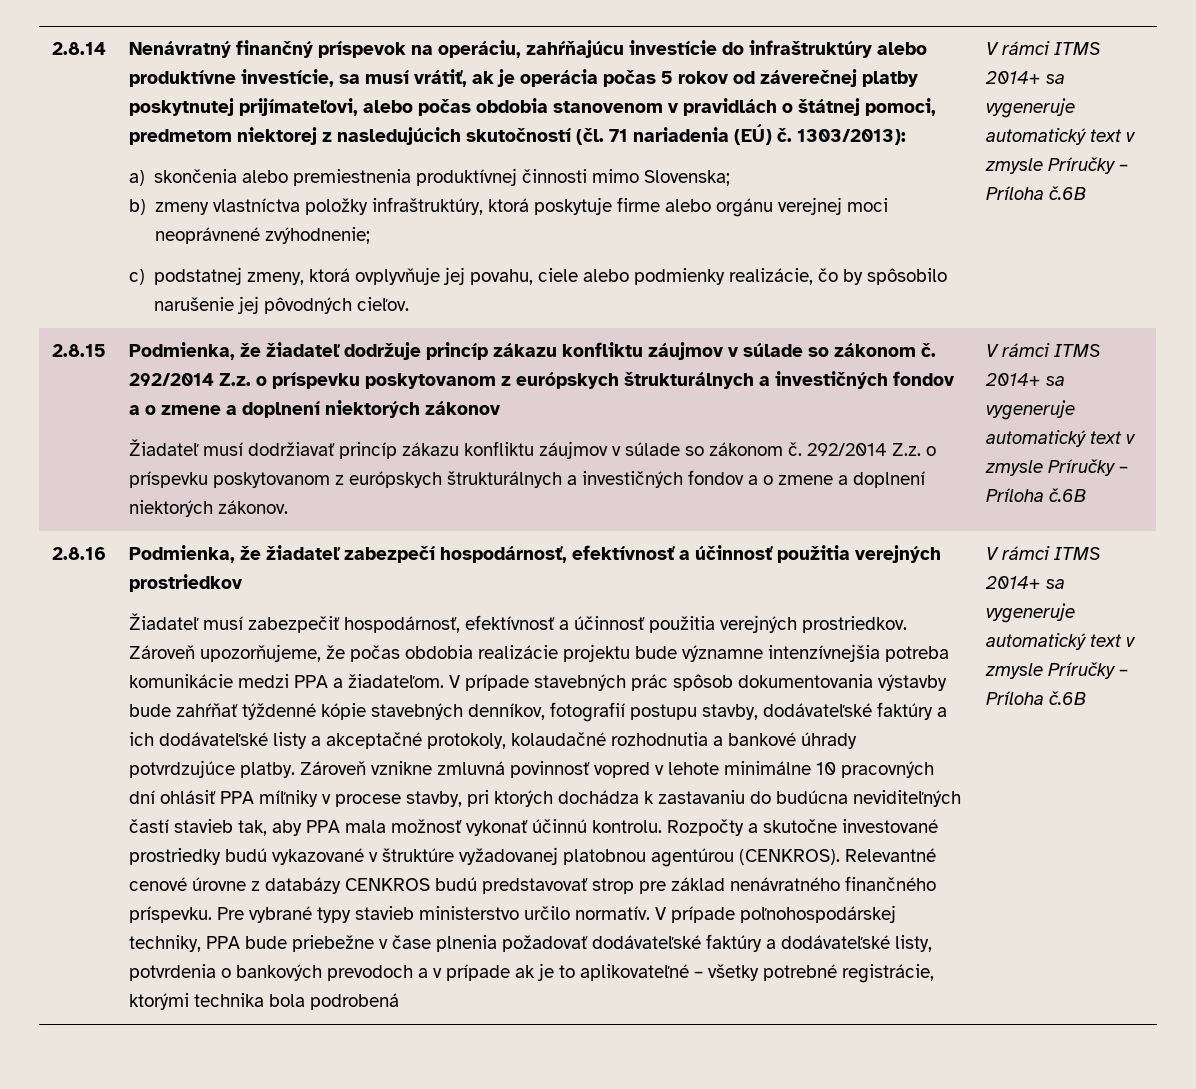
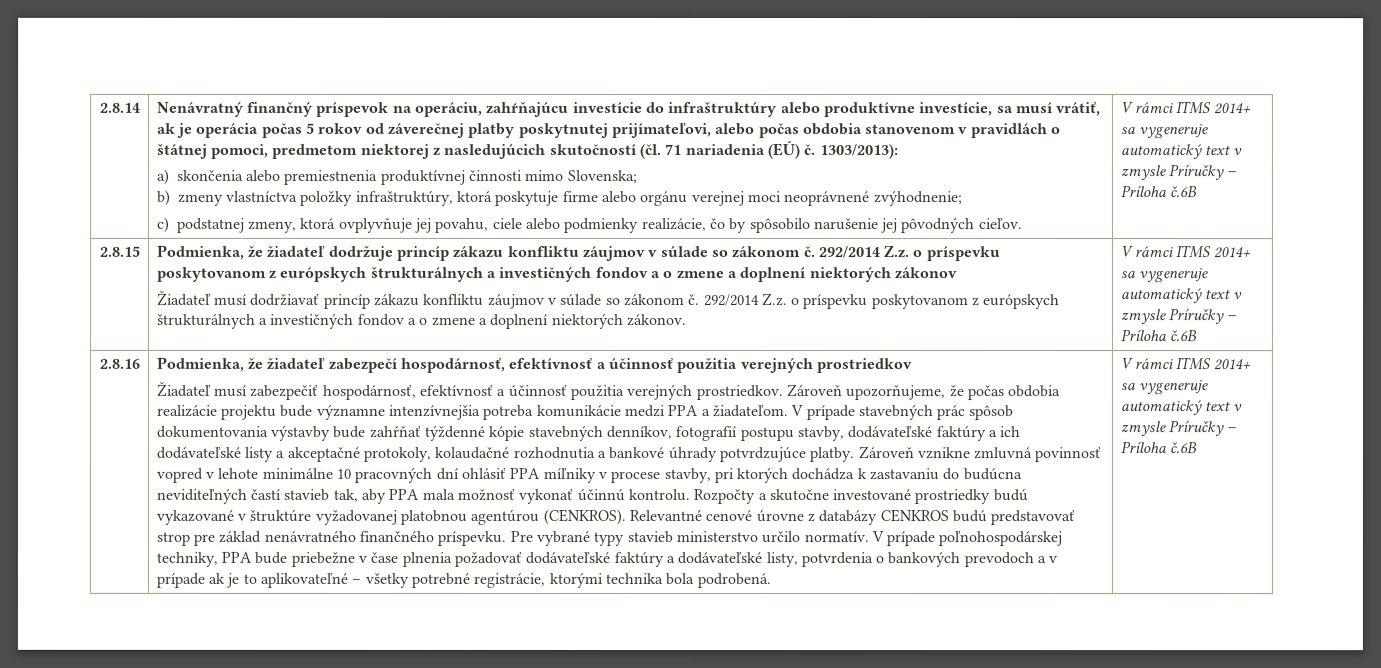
[309,993,399,1010] podrobená -> [696,573,771,589] podrobená.

